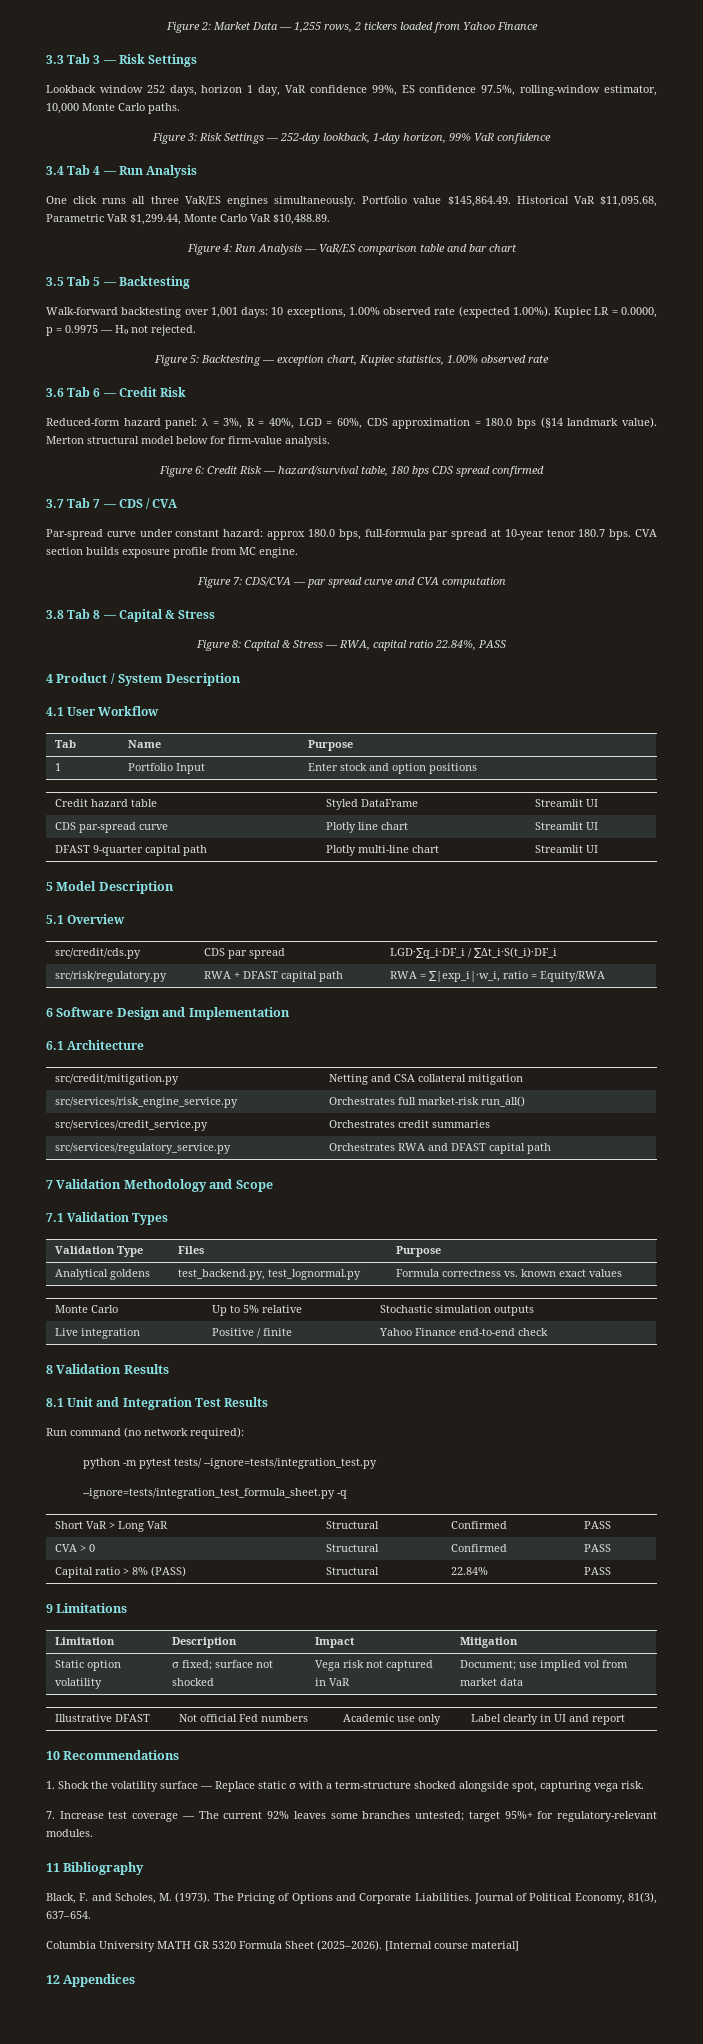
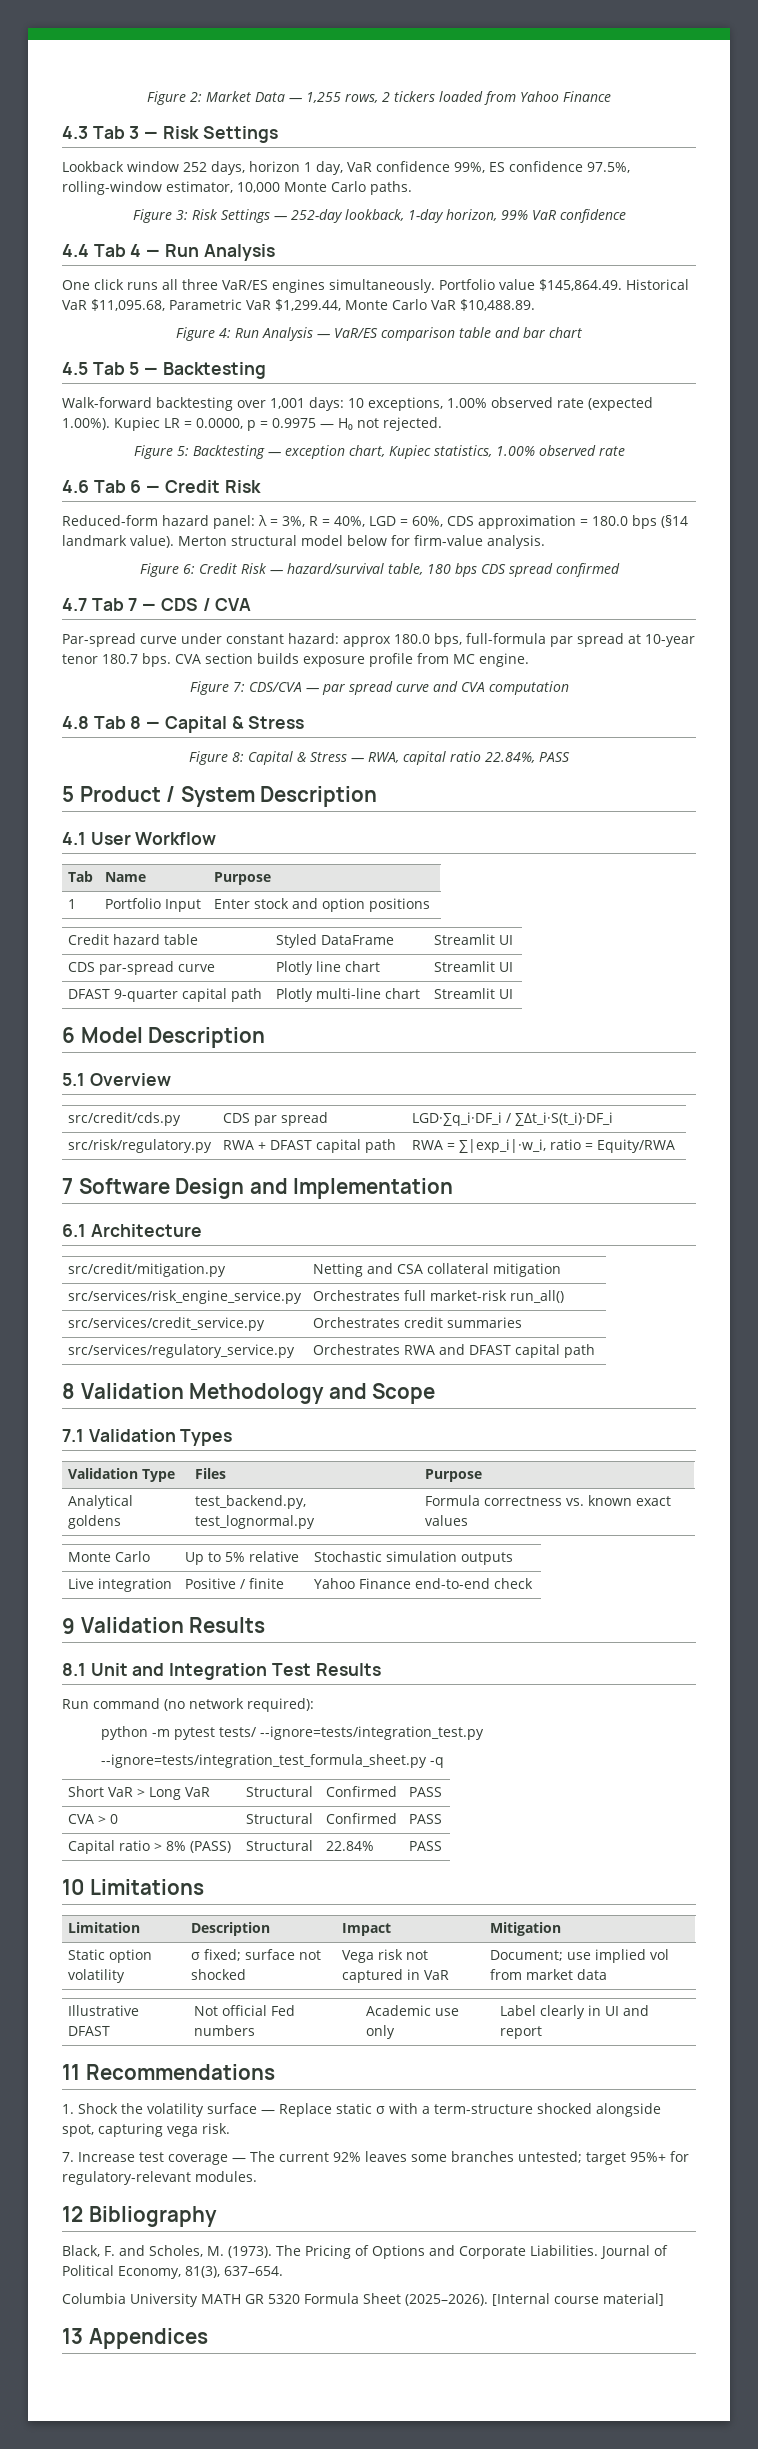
[46,55,64,64] 3.3 -> [62,126,88,139] 4.3
[46,166,64,175] 3.4 -> [62,244,89,257] 4.4
[46,277,64,286] 3.5 -> [62,362,88,375] 4.5
[46,388,64,397] 3.6 -> [62,480,89,493] 4.6
[46,499,64,508] 3.7 -> [62,598,87,611] 4.7
[46,610,64,619] 3.8 -> [62,716,89,729] 4.8
[46,674,53,683] 4 -> [62,786,74,802] 5
[46,882,53,891] 5 -> [62,1027,75,1043] 6
[46,1008,53,1017] 6 -> [62,1178,73,1194] 7
[46,1180,53,1189] 7 -> [62,1383,75,1399] 8
[46,1365,53,1374] 8 -> [62,1618,75,1634] 9
[46,1604,53,1613] 9 -> [62,1879,84,1895] 10
[46,1751,60,1760] 10 -> [62,2064,80,2080] 11
[46,1863,60,1872] 11 -> [62,2206,83,2222] 12
[46,1975,60,1984] 12 -> [62,2328,83,2344] 13

